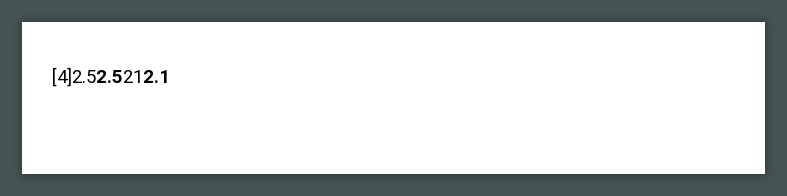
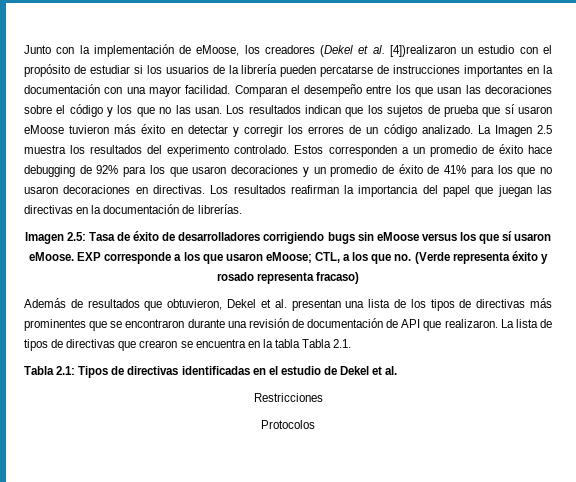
[52,67,170,87] [4]2.52.5212.1 -> [24,44,552,57] [24,64,553,77] [24,84,553,97] [24,104,552,117] [24,124,552,137] [24,144,553,157] [24,164,552,177] [24,185,553,197] [24,204,242,214] [24,231,552,244] [29,251,548,264] [216,272,360,284] [24,298,552,311] [24,318,552,331] [24,339,352,351] [24,366,398,378] [253,393,323,402] [261,420,315,429] Junto con la implementación de eMoose, los creadores (Dekel et al. [4])realizaron un estudio con el propósito de estudiar si los usuarios de la librería pueden percatarse de instrucciones importantes en la documentación con una mayor facilidad. Comparan el desempeño entre los que usan las decoraciones sobre el código y los que no las usan. Los resultados indican que los sujetos de prueba que sí usaron eMoose tuvieron más éxito en detectar y corregir los errores de un código analizado. La Imagen 2.5 muestra los resultados del experimento controlado. Estos corresponden a un promedio de éxito hace debugging de 92% para los que usaron decoraciones y un promedio de éxito de 41% para los que no usaron decoraciones en directivas. Los resultados reafirman la importancia del papel que juegan las directivas en la documentación de librerías. // Imagen 2.5: Tasa de éxito de desarrolladores corrigiendo bugs sin eMoose versus los que sí usaron eMoose. EXP corresponde a los que usaron eMoose; CTL, a los que no. (Verde representa éxito y rosado representa fracaso) // Además de resultados que obtuvieron, Dekel et al. presentan una lista de los tipos de directivas más prominentes que se encontraron durante una revisión de documentación de API que realizaron. La lista de tipos de directivas que crearon se encuentra en la tabla Tabla 2.1. // Tabla 2.1: Tipos de directivas identificadas en el estudio de Dekel et al. // Restricciones // Protocolos

